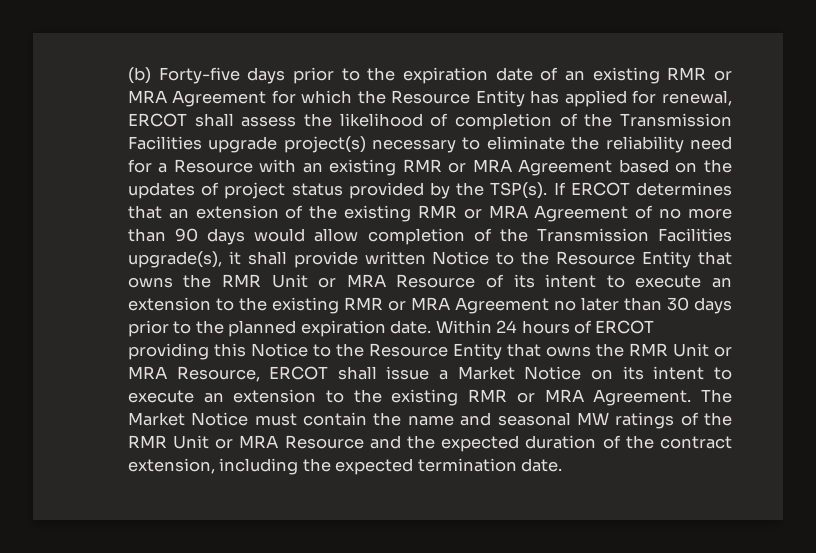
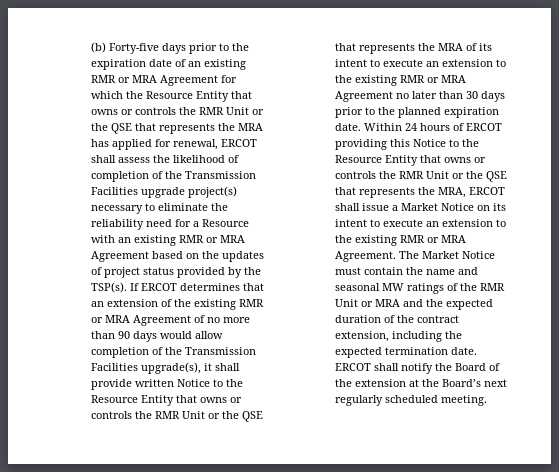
(525, 98) none -> [231,91,253,99] [91,107,265,115] [91,123,264,134] that owns or controls the RMR Unit or the QSE that represents the MRA
[183,274,476,288] the RMR Unit or MRA Resource -> [230,397,243,403] [91,411,264,422] [335,43,464,54] or controls the RMR Unit or the QSE that represents the MRA
[595,343,732,357] [127,366,260,382] the RMR Unit or MRA Resource, -> [474,157,487,163] [335,171,508,182] [335,187,467,198] or controls the RMR Unit or the QSE that represents the MRA,
[284,435,364,449] Resource -> (401, 303) none
(563, 465) none -> [335,363,501,374] [335,379,508,387] [335,395,488,406] ERCOT shall notify the Board of the extension at the Board’s next regularly scheduled meeting.

